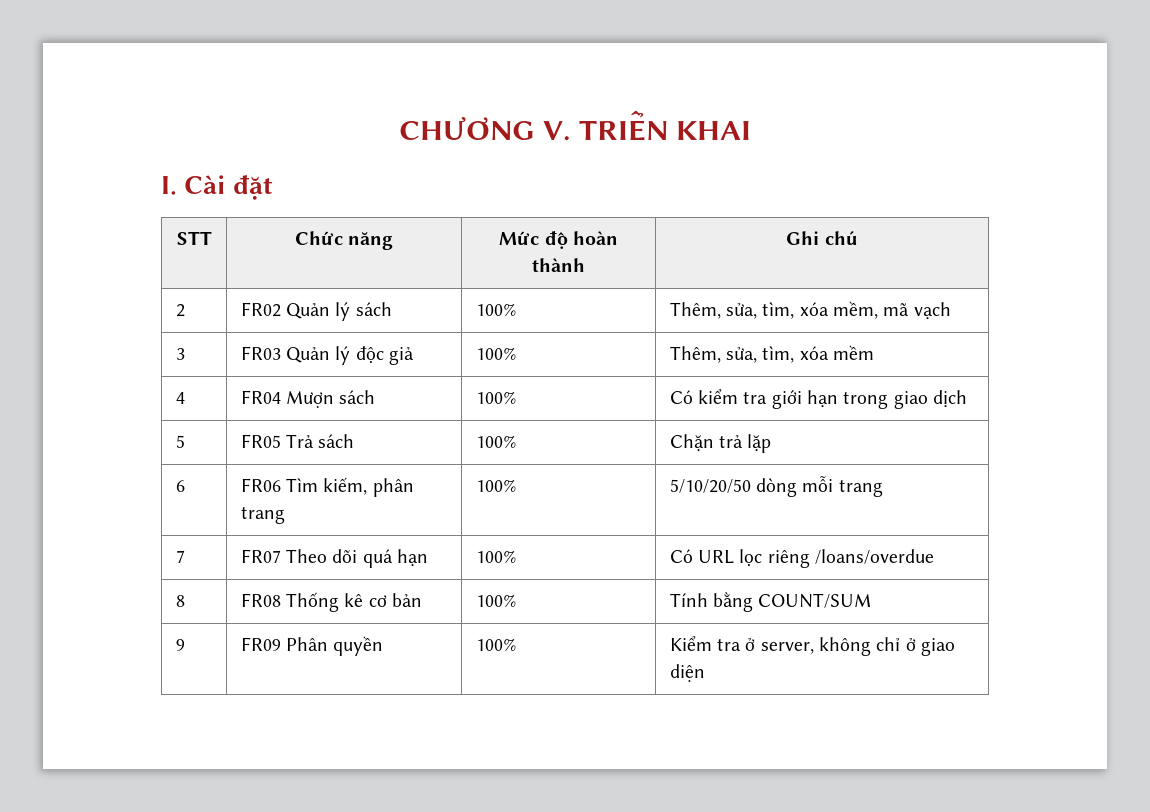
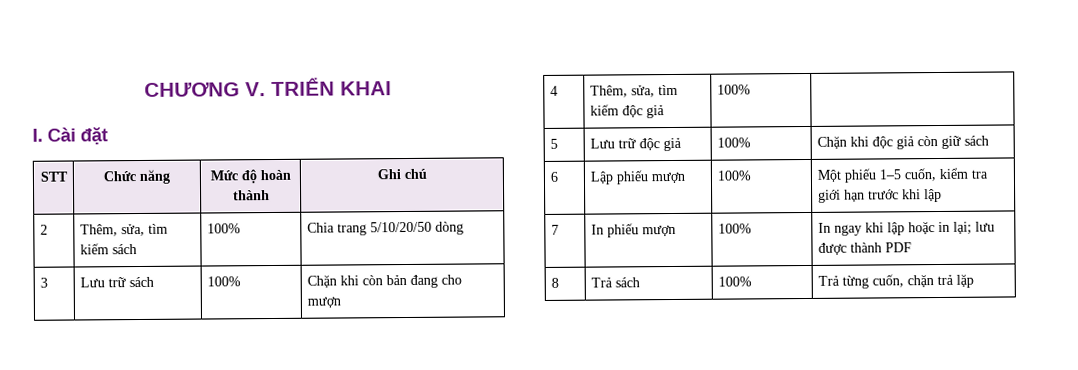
[240,302,392,321] [475,303,516,316] [669,301,951,320] [175,348,185,360] [240,346,414,365] [475,347,516,360] [669,345,874,363] [175,392,185,404] [240,390,376,408] [475,391,516,404] [669,389,967,409] [175,435,185,448] [240,434,355,448] [475,435,516,448] [669,434,772,453] [175,480,185,492] [240,477,414,497] [240,506,285,524] [475,479,516,492] [669,476,883,497] [175,550,185,563] [240,549,428,568] [475,550,516,563] [669,549,934,568] [175,595,185,607] [240,592,422,612] [475,594,516,607] [669,592,872,612] [175,639,185,651] [240,636,384,656] [475,638,516,651] [669,636,955,656] [669,664,705,682] FR02 Quản lý sách | 100% | Thêm, sửa, tìm, xóa mềm, mã vạch // 3 | FR03 Quản lý độc giả | 100% | Thêm, sửa, tìm, xóa mềm // 4 | FR04 Mượn sách | 100% | Có kiểm tra giới hạn trong giao dịch // 5 | FR05 Trả sách | 100% | Chặn trả lặp // 6 | FR06 Tìm kiếm, phân trang | 100% | 5/10/20/50 dòng mỗi trang // 7 | FR07 Theo dõi quá hạn | 100% | Có URL lọc riêng /loans/overdue // 8 | FR08 Thống kê cơ bản | 100% | Tính bằng COUNT/SUM // 9 | FR09 Phân quyền | 100% | Kiểm tra ở server, không chỉ ở giao diện -> [79,223,168,237] [79,243,137,255] [206,223,241,234] [306,221,464,236] [39,277,48,288] [79,276,154,288] [206,276,241,287] [306,274,462,288] [306,296,341,308] [549,85,558,96] [589,84,678,98] [589,104,665,119] [716,84,751,95] [549,138,558,149] [589,137,682,152] [716,137,751,148] [816,135,989,150] [549,171,558,182] [589,170,685,185] [716,170,751,181] [816,167,988,183] [817,188,942,203] [550,224,559,235] [590,223,676,238] [717,223,752,234] [817,221,995,236] [817,242,912,255] [550,277,559,288] [590,277,640,288] [717,276,752,287] [817,273,974,289] Thêm, sửa, tìm kiếm sách | 100% | Chia trang 5/10/20/50 dòng // 3 | Lưu trữ sách | 100% | Chặn khi còn bản đang cho mượn // 4 | Thêm, sửa, tìm kiếm độc giả | 100% | // 5 | Lưu trữ độc giả | 100% | Chặn khi độc giả còn giữ sách // 6 | Lập phiếu mượn | 100% | Một phiếu 1–5 cuốn, kiểm tra giới hạn trước khi lập // 7 | In phiếu mượn | 100% | In ngay khi lập hoặc in lại; lưu được thành PDF // 8 | Trả sách | 100% | Trả từng cuốn, chặn trả lặp

